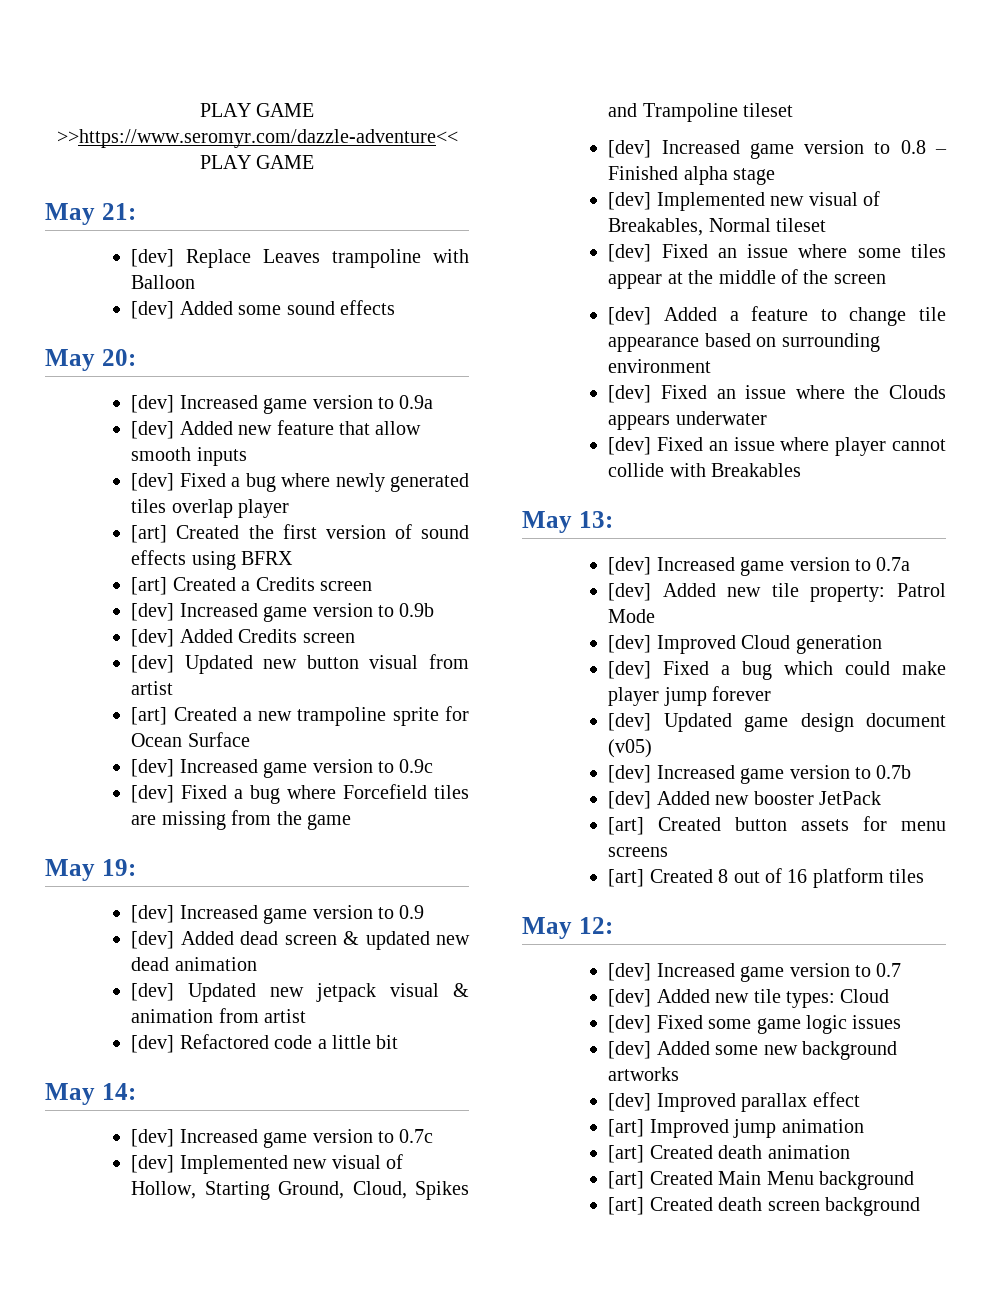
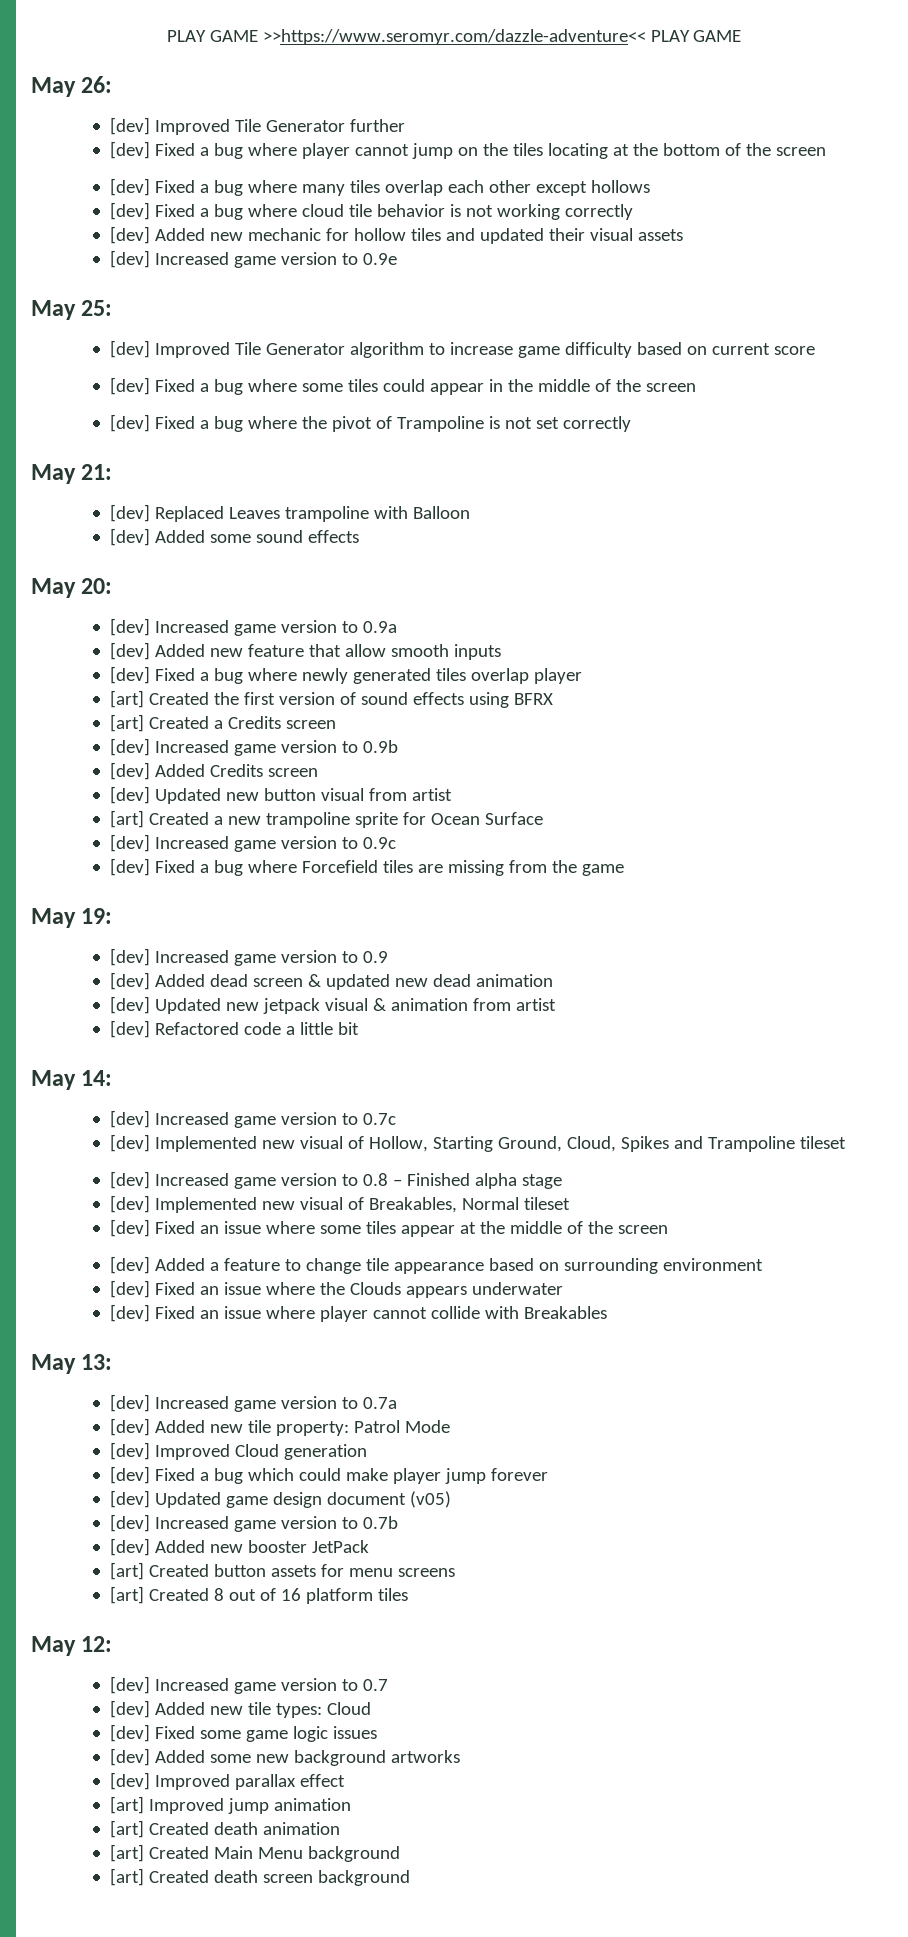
(315, 162) none -> [31,76,113,97] [109,117,405,135] [109,141,826,159] [109,178,650,196] [109,202,633,220] [109,226,683,244] [109,250,397,268] [31,300,113,320] [109,340,815,358] [109,377,696,395] [109,414,631,432] // May 26: // [dev] Improved Tile Generator further // [dev] Fixed a bug where player cannot jump on the tiles locating at the bottom of the screen // [dev] Fixed a bug where many tiles overlap each other except hollows // [dev] Fixed a bug where cloud tile behavior is not working correctly // [dev] Added new mechanic for hollow tiles and updated their visual assets // [dev] Increased game version to 0.9e // May 25: // [dev] Improved Tile Generator algorithm to increase game difficulty based on current score // [dev] Fixed a bug where some tiles could appear in the middle of the screen // [dev] Fixed a bug where the pivot of Trampoline is not set correctly
[186,249,252,268] Replace -> [154,506,224,522] Replaced

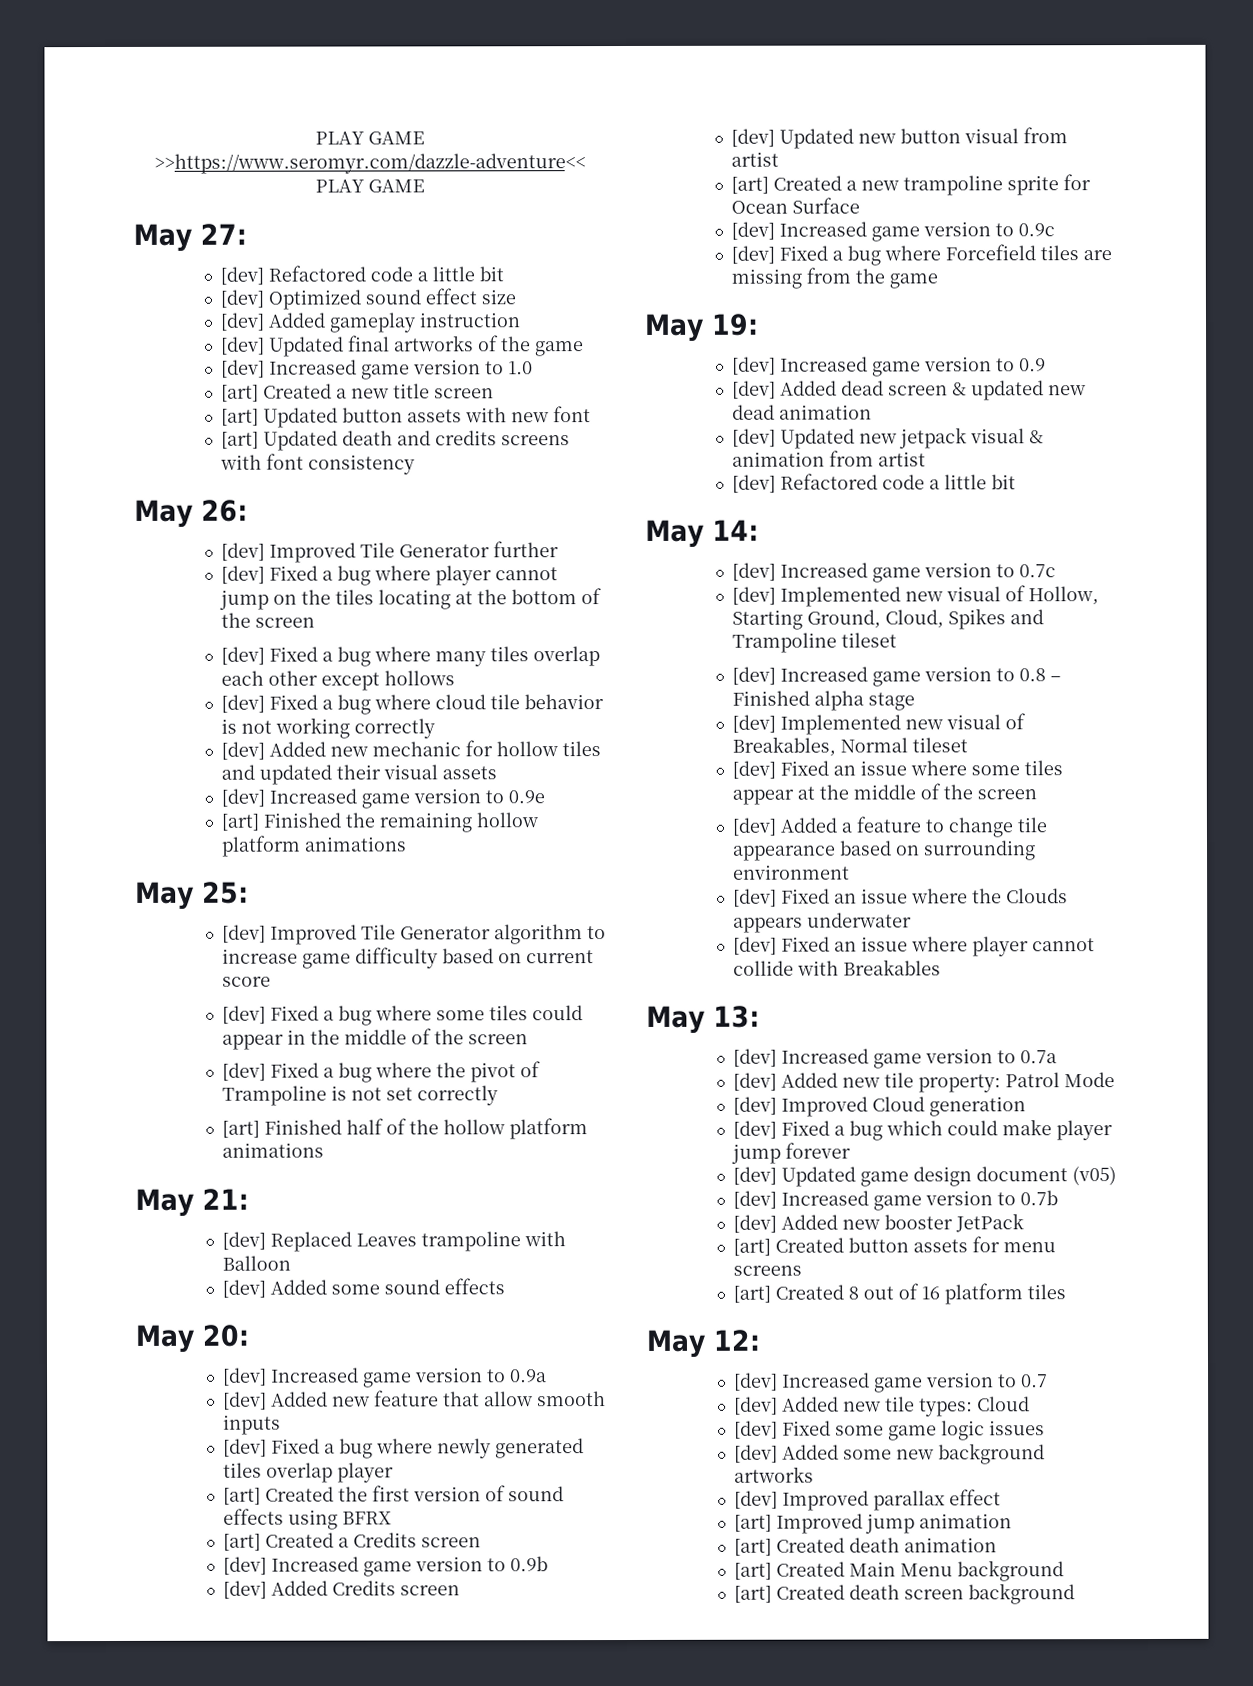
(742, 36) none -> [133,223,247,252] [220,265,505,285] [220,288,517,310] [220,312,522,333] [221,335,585,357] [221,359,534,380] [221,383,495,402] [221,406,592,428] [221,430,571,451] [220,453,416,475] // May 27: // [dev] Refactored code a little bit // [dev] Optimized sound effect size // [dev] Added gameplay instruction // [dev] Updated final artworks of the game // [dev] Increased game version to 1.0 // [art] Created a new title screen // [art] Updated button assets with new font // [art] Updated death and credits screens with font consistency
(397, 259) none -> [221,812,539,833] [221,835,408,857] // [art] Finished the remaining hollow platform animations
(631, 424) none -> [222,1118,589,1140] [222,1142,325,1158] // [art] Finished half of the hollow platform animations

